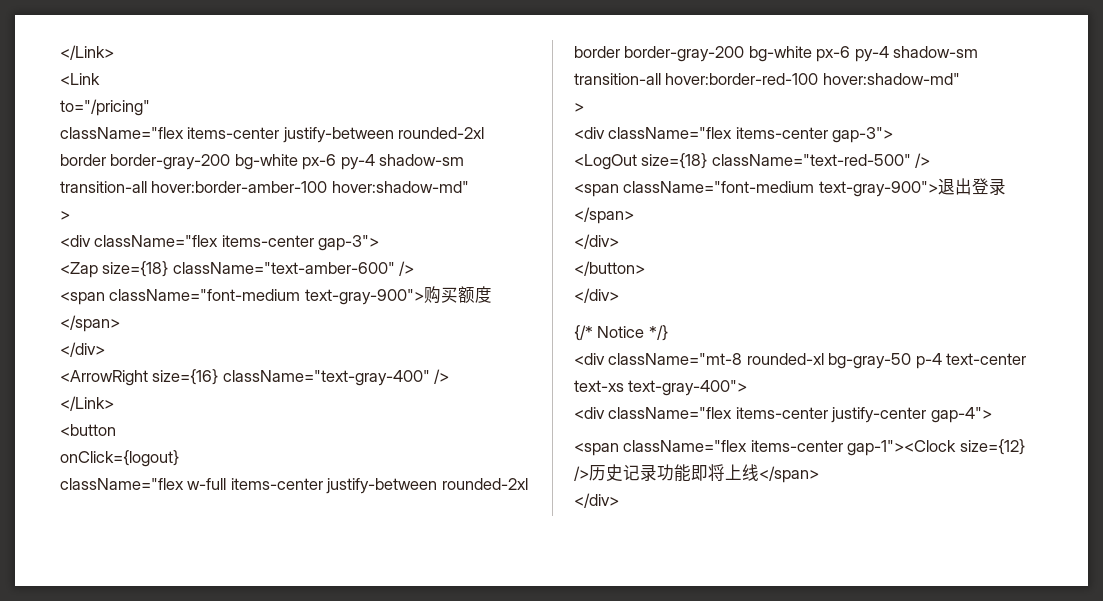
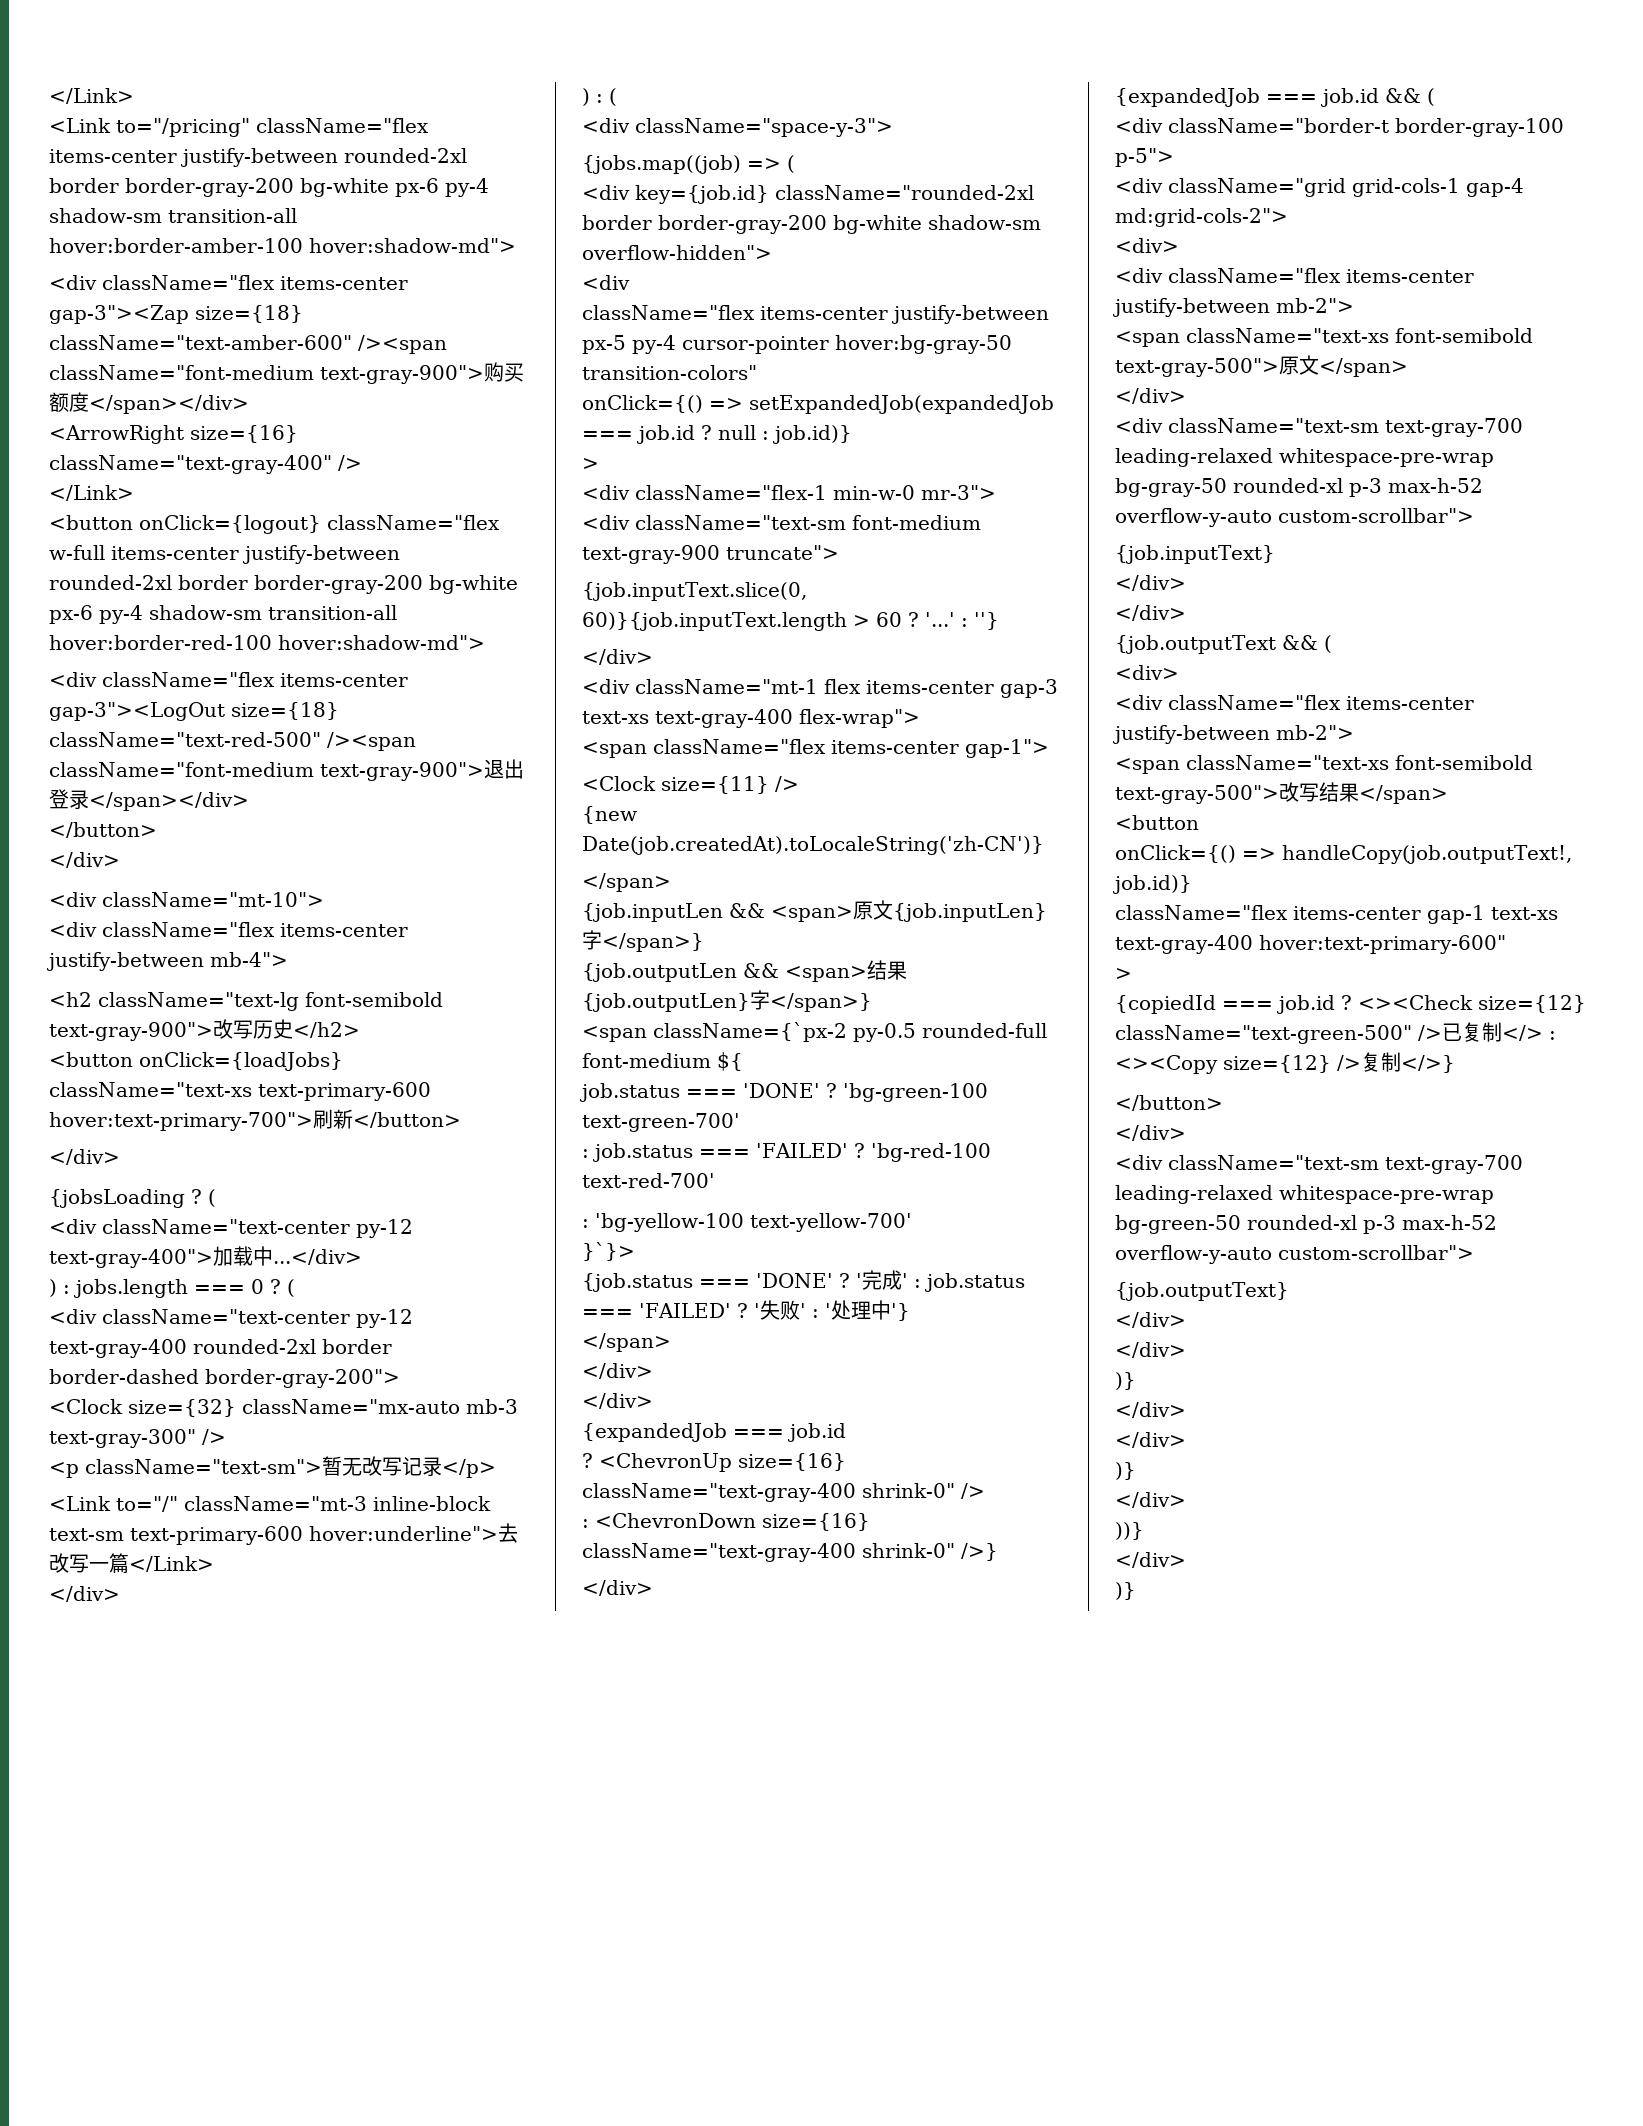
(100, 79) // -> (111, 125) none
(150, 107) // -> (250, 127) none
[331,181,469,193] [60,211,70,220] [60,235,380,251] [60,261,415,278] [60,292,105,305] hover:shadow-md" // > // <div className="flex items-center gap-3"> // <Zap size={18} className="text-amber-600" /> // <span -> [309,238,516,253] [49,275,408,290] [49,305,303,324] [49,335,447,354] hover:shadow-md"> // <div className="flex items-center gap-3"><Zap size={18} className="text-amber-600" /><span
[60,315,120,332] [60,342,105,357] </span> // </div> -> [89,395,249,414] </span></div>
(116, 430) // -> (133, 522) none
(179, 458) // -> (321, 524) none
[822,73,960,85] [574,103,584,112] [574,127,894,143] [574,153,931,170] [574,184,619,197] hover:shadow-md" // > // <div className="flex items-center gap-3"> // <LogOut size={18} className="text-red-500" /> // <span -> [278,635,485,650] [49,672,408,687] [49,702,339,721] [49,732,416,751] hover:shadow-md"> // <div className="flex items-center gap-3"><LogOut size={18} className="text-red-500" /><span
[574,207,634,224] [574,234,619,249] [574,261,645,276] [574,288,619,303] [574,325,668,341] [574,353,1027,369] [574,380,748,396] [574,407,992,423] [574,439,1025,456] [574,464,819,483] [574,493,619,508] </span> // </div> // </button> // </div> // {/* Notice */} // <div className="mt-8 rounded-xl bg-gray-50 p-4 text-center text-xs text-gray-400"> // <div className="flex items-center justify-center gap-4"> // <span className="flex items-center gap-1"><Clock size={12} />历史记录功能即将上线</span> // </div> -> [89,792,249,811] [49,822,157,838] [49,852,120,868] [49,892,324,907] [49,922,408,937] [47,952,288,971] [49,992,443,1011] [49,1019,360,1041] [49,1052,343,1071] [49,1082,431,1101] [49,1109,461,1131] [49,1149,120,1165] [49,1189,216,1208] [49,1219,413,1238] [49,1246,362,1268] [49,1279,295,1298] [49,1309,413,1328] [49,1339,392,1358] [49,1369,400,1388] [49,1399,518,1417] [49,1429,226,1448] [49,1456,496,1478] [49,1496,491,1512] [49,1523,518,1545] [49,1553,214,1574] [49,1586,120,1602] [582,88,617,106] [582,118,893,137] [582,155,795,174] [582,185,1034,204] [582,215,1041,234] [582,245,772,260] [582,275,630,290] [582,305,1049,324] [582,335,1012,354] [582,365,757,380] [582,395,1054,414] [582,425,852,444] [582,458,599,470] [582,485,996,500] [582,515,981,530] [582,545,839,564] [582,582,807,601] [582,612,999,631] [582,649,653,665] [582,679,1058,698] [582,709,920,728] [582,739,1049,758] [582,776,799,794] [582,806,637,824] [582,836,1044,855] [582,873,671,892] [582,900,1047,922] [582,930,704,952] [582,960,907,982] [582,990,872,1012] [582,1022,1047,1042] [582,1052,743,1071] [580,1083,988,1102] [582,1113,740,1132] [582,1143,991,1162] [582,1173,715,1188] [582,1213,912,1232] [582,1242,635,1261] [582,1270,1025,1292] [582,1300,910,1321] [582,1333,671,1352] [582,1363,653,1379] [582,1393,653,1409] [582,1423,846,1442] [582,1453,846,1472] [582,1483,985,1502] [582,1513,870,1531] [582,1543,998,1562] [582,1580,653,1596] [1115,88,1435,107] [1115,118,1564,137] [1115,148,1174,167] [1115,178,1524,197] [1115,208,1288,227] [1115,238,1179,253] [1115,268,1474,283] [1113,298,1354,317] [1115,328,1533,347] [1115,355,1408,377] [1115,388,1186,404] [1115,418,1523,437] [1115,448,1494,467] [1115,478,1483,497] [1115,508,1474,527] [1115,545,1275,564] [1115,575,1186,591] [1115,605,1186,621] [1115,635,1332,654] [1115,665,1179,680] [1115,695,1474,710] [1113,725,1354,744] [1115,755,1533,774] [1115,782,1448,804] [1115,815,1199,830] [1115,845,1572,864] [1113,875,1192,894] [1115,905,1558,924] [1115,935,1506,954] [1115,968,1132,980] [1115,995,1586,1014] [1115,1022,1556,1044] [1115,1052,1455,1074] [1115,1095,1223,1111] [1115,1125,1186,1141] [1115,1155,1523,1174] [1115,1185,1494,1204] [1115,1215,1497,1234] [1115,1245,1474,1264] [1115,1282,1289,1301] [1115,1312,1186,1328] [1115,1342,1186,1358] [1115,1372,1136,1390] [1115,1402,1186,1418] [1115,1432,1186,1448] [1115,1462,1136,1480] [1115,1492,1186,1508] [1115,1522,1144,1540] [1115,1552,1186,1568] [1115,1582,1136,1600] </span></div> // </button> // </div> // <div className="mt-10"> // <div className="flex items-center justify-between mb-4"> // <h2 className="text-lg font-semibold text-gray-900">改写历史</h2> // <button onClick={loadJobs} className="text-xs text-primary-600 hover:text-primary-700">刷新</button> // </div> // {jobsLoading ? ( // <div className="text-center py-12 text-gray-400">加载中...</div> // ) : jobs.length === 0 ? ( // <div className="text-center py-12 text-gray-400 rounded-2xl border border-dashed border-gray-200"> // <Clock size={32} className="mx-auto mb-3 text-gray-300" /> // <p className="text-sm">暂无改写记录</p> // <Link to="/" className="mt-3 inline-block text-sm text-primary-600 hover:underline">去改写一篇</Link> // </div> // ) : ( // <div className="space-y-3"> // {jobs.map((job) => ( // <div key={job.id} className="rounded-2xl border border-gray-200 bg-white shadow-sm overflow-hidden"> // <div // className="flex items-center justify-between px-5 py-4 cursor-pointer hover:bg-gray-50 transition-colors" // onClick={() => setExpandedJob(expandedJob === job.id ? null : job.id)} // > // <div className="flex-1 min-w-0 mr-3"> // <div className="text-sm font-medium text-gray-900 truncate"> // {job.inputText.slice(0, 60)}{job.inputText.length > 60 ? '...' : ''} // </div> // <div className="mt-1 flex items-center gap-3 text-xs text-gray-400 flex-wrap"> // <span className="flex items-center gap-1"> // <Clock size={11} /> // {new Date(job.createdAt).toLocaleString('zh-CN')} // </span> // {job.inputLen && <span>原文{job.inputLen}字</span>} // {job.outputLen && <span>结果{job.outputLen}字</span>} // <span className={`px-2 py-0.5 rounded-full font-medium ${ // job.status === 'DONE' ? 'bg-green-100 text-green-700' // : job.status === 'FAILED' ? 'bg-red-100 text-red-700' // : 'bg-yellow-100 text-yellow-700' // }`}> // {job.status === 'DONE' ? '完成' : job.status === 'FAILED' ? '失败' : '处理中'} // </span> // </div> // </div> // {expandedJob === job.id // ? <ChevronUp size={16} className="text-gray-400 shrink-0" /> // : <ChevronDown size={16} className="text-gray-400 shrink-0" />} // </div> // {expandedJob === job.id && ( // <div className="border-t border-gray-100 p-5"> // <div className="grid grid-cols-1 gap-4 md:grid-cols-2"> // <div> // <div className="flex items-center justify-between mb-2"> // <span className="text-xs font-semibold text-gray-500">原文</span> // </div> // <div className="text-sm text-gray-700 leading-relaxed whitespace-pre-wrap bg-gray-50 rounded-xl p-3 max-h-52 overflow-y-auto custom-scrollbar"> // {job.inputText} // </div> // </div> // {job.outputText && ( // <div> // <div className="flex items-center justify-between mb-2"> // <span className="text-xs font-semibold text-gray-500">改写结果</span> // <button // onClick={() => handleCopy(job.outputText!, job.id)} // className="flex items-center gap-1 text-xs text-gray-400 hover:text-primary-600" // > // {copiedId === job.id ? <><Check size={12} className="text-green-500" />已复制</> : <><Copy size={12} />复制</>} // </button> // </div> // <div className="text-sm text-gray-700 leading-relaxed whitespace-pre-wrap bg-green-50 rounded-xl p-3 max-h-52 overflow-y-auto custom-scrollbar"> // {job.outputText} // </div> // </div> // )} // </div> // </div> // )} // </div> // ))} // </div> // )}

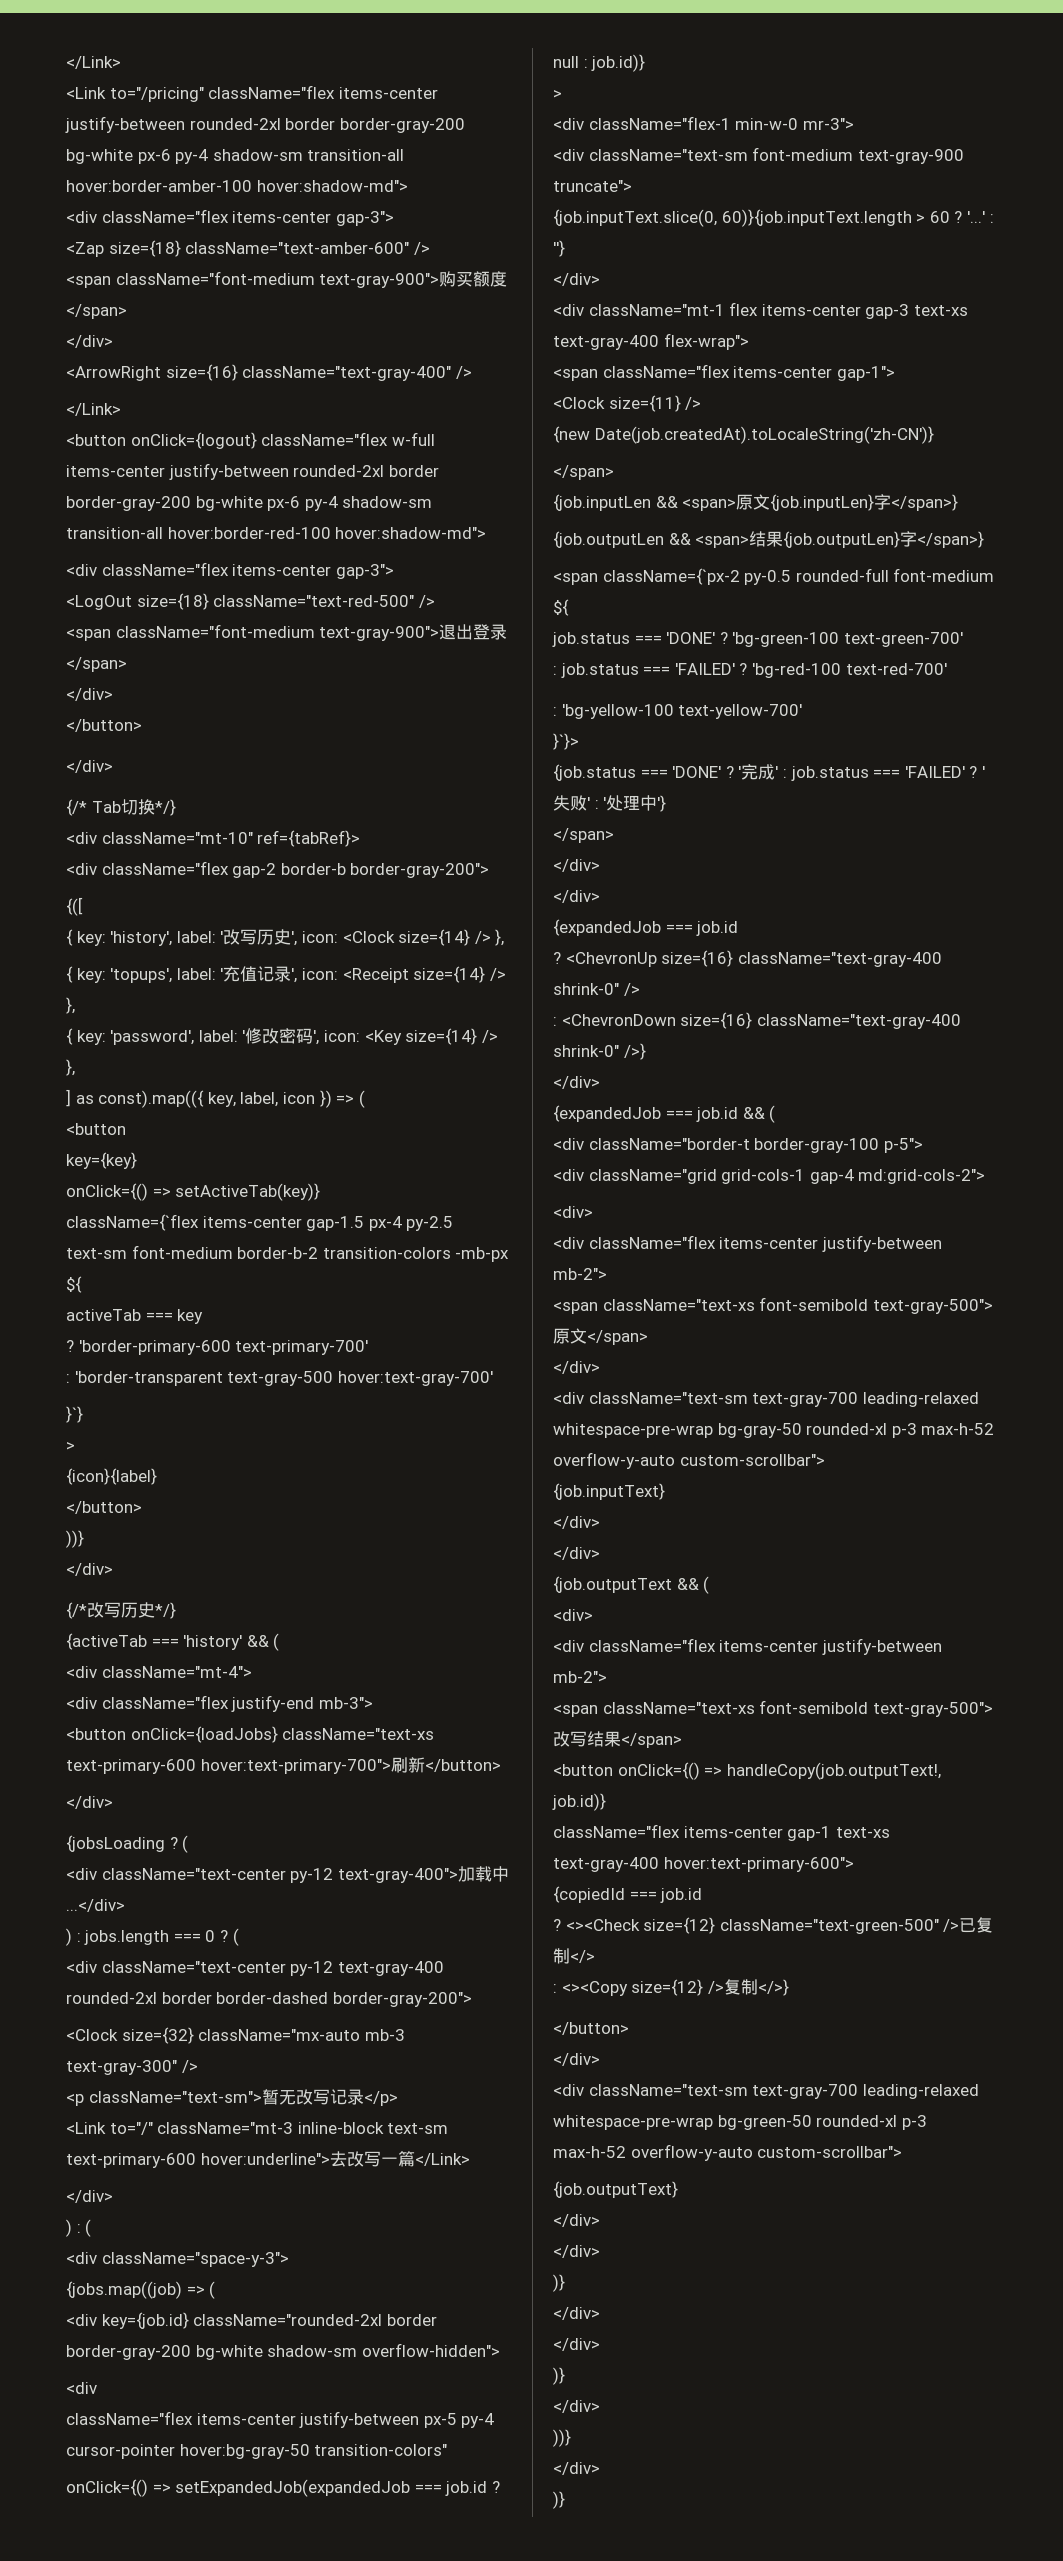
[49,305,303,324] [49,335,447,354] gap-3"><Zap size={18} className="text-amber-600" /><span -> [335,211,394,226] [66,240,430,257] [66,276,111,288] gap-3"> // <Zap size={18} className="text-amber-600" /> // <span
[89,395,249,414] </span></div> -> [66,304,127,319] [66,335,113,348] </span> // </div>
[49,702,339,721] [49,732,416,751] gap-3"><LogOut size={18} className="text-red-500" /><span -> [335,564,394,579] [66,593,435,610] [66,629,111,641] gap-3"> // <LogOut size={18} className="text-red-500" /> // <span
[89,792,249,811] [49,822,157,838] [49,852,120,868] [49,892,324,907] [49,922,408,937] [47,952,288,971] [49,992,443,1011] [49,1019,360,1041] </span></div> // </button> // </div> // <div className="mt-10"> // <div className="flex items-center justify-between mb-4"> // <h2 className="text-lg font-semibold text-gray-900">改写历史</h2> -> [66,657,127,672] [66,688,113,701] [66,719,142,732] [66,760,113,773] [66,799,176,816] [66,830,361,847] [66,861,490,878] [66,897,83,916] [66,929,505,946] [66,966,506,983] [66,997,75,1014] [66,1028,498,1045] [66,1059,75,1076] [66,1089,365,1108] [66,1123,126,1135] [66,1152,137,1169] [66,1183,321,1201] [66,1214,454,1231] [66,1245,510,1262] [66,1276,82,1293] [66,1309,204,1324] [66,1340,369,1355] [66,1371,493,1386] [66,1406,83,1423] [66,1442,75,1451] [66,1468,157,1485] [66,1501,142,1514] [66,1530,84,1548] [66,1563,113,1576] [66,1602,176,1619] [66,1633,280,1651] [66,1666,252,1678] [66,1695,373,1712] </span> // </div> // </button> // </div> // {/* Tab切换*/} // <div className="mt-10" ref={tabRef}> // <div className="flex gap-2 border-b border-gray-200"> // {([ // { key: 'history', label: '改写历史', icon: <Clock size={14} /> }, // { key: 'topups', label: '充值记录', icon: <Receipt size={14} /> }, // { key: 'password', label: '修改密码', icon: <Key size={14} /> }, // ] as const).map(({ key, label, icon }) => ( // <button // key={key} // onClick={() => setActiveTab(key)} // className={`flex items-center gap-1.5 px-4 py-2.5 text-sm font-medium border-b-2 transition-colors -mb-px ${ // activeTab === key // ? 'border-primary-600 text-primary-700' // : 'border-transparent text-gray-500 hover:text-gray-700' // }`} // > // {icon}{label} // </button> // ))} // </div> // {/*改写历史*/} // {activeTab === 'history' && ( // <div className="mt-4"> // <div className="flex justify-end mb-3">
(1199, 822) // -> (613, 1770) none
[1259,935,1506,954] [1115,968,1132,980] hover:text-primary-600" // > -> [663,1857,854,1872] hover:text-primary-600">
(1335, 1004) none -> (703, 1895) //
(1543, 1033) none -> (595, 1956) //

